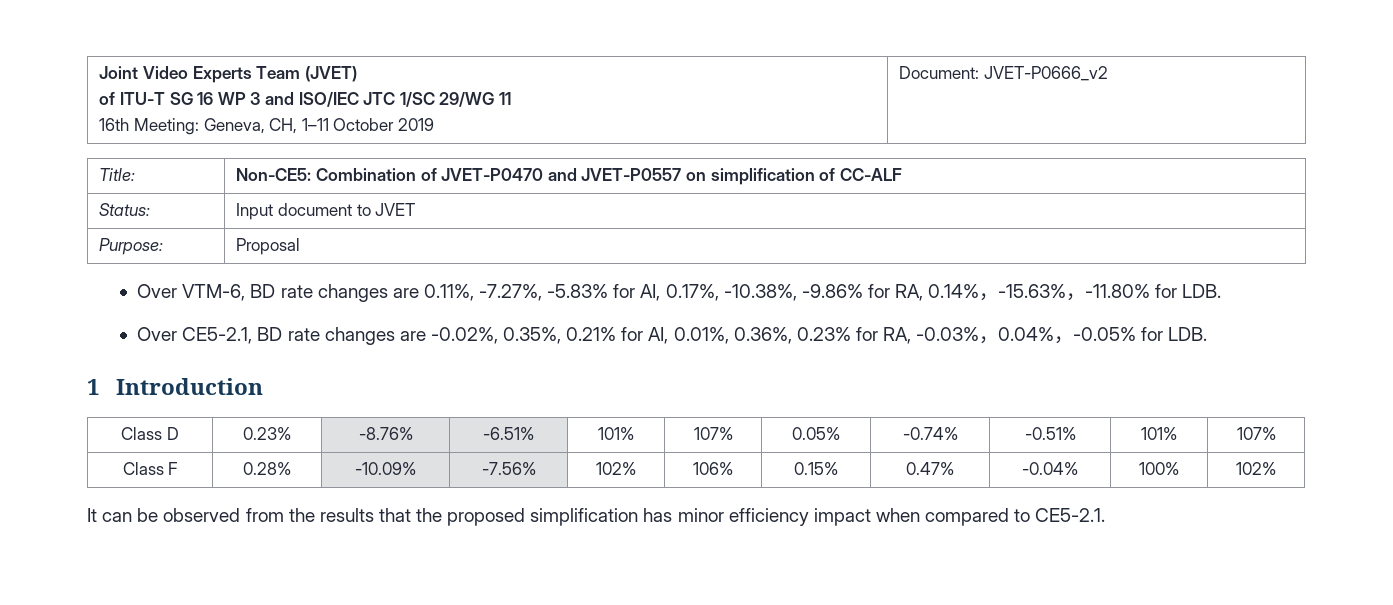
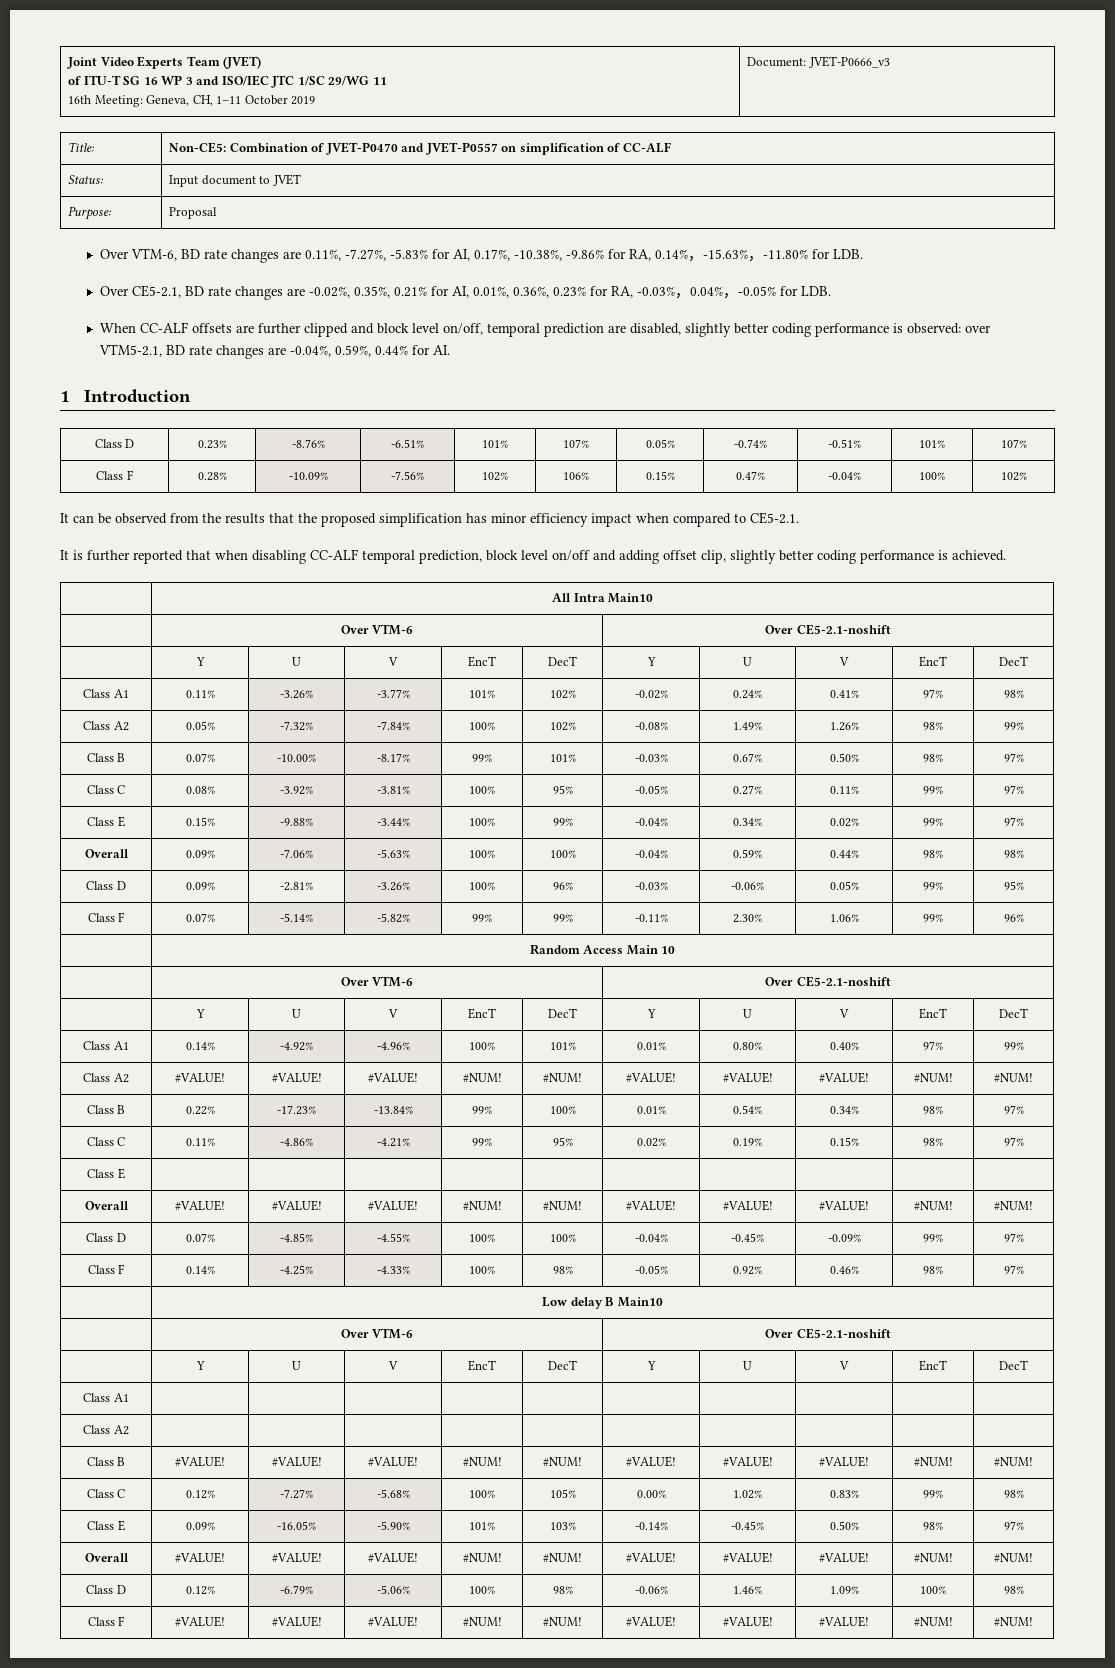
[983,66,1108,81] JVET-P0666_v2 -> [808,56,890,68] JVET-P0666_v3
(1208, 334) none -> [99,322,991,337] [98,344,450,359] // When CC-ALF offsets are further clipped and block level on/off, temporal prediction are disabled, slightly better coding performance is observed: over VTM5-2.1, BD rate changes are -0.04%, 0.59%, 0.44% for AI.
(1106, 515) none -> [60,549,1006,564] [551,593,654,603] [340,624,414,635] [765,624,891,635] [195,657,205,666] [292,657,301,666] [387,657,398,666] [467,656,496,667] [548,656,577,666] [646,657,656,666] [743,657,752,666] [839,657,849,666] [919,656,947,667] [999,656,1028,666] [83,689,129,698] [185,690,215,698] [280,690,313,699] [376,689,410,698] [468,690,495,698] [549,690,576,699] [634,690,668,699] [733,690,762,699] [829,690,859,698] [923,689,943,698] [1003,690,1024,698] [83,721,129,731] [185,721,215,730] [280,721,313,731] [376,721,410,730] [468,722,495,730] [549,722,576,731] [634,722,668,730] [733,722,762,730] [829,722,859,731] [923,722,943,730] [1003,722,1024,730] [86,753,126,762] [185,753,215,762] [277,754,316,762] [376,753,410,762] [471,754,492,762] [549,754,576,762] [634,754,668,762] [733,753,762,762] [829,753,859,762] [923,754,943,762] [1003,753,1024,762] [86,785,126,794] [185,786,215,794] [280,786,313,795] [376,786,410,794] [468,786,495,794] [552,785,573,794] [634,785,668,794] [733,785,762,795] [829,786,859,794] [923,786,943,794] [1003,785,1024,794] [87,816,125,827] [185,817,215,826] [280,818,313,826] [376,818,410,826] [468,818,495,826] [552,818,573,826] [634,818,668,826] [733,818,762,826] [829,818,859,827] [923,818,943,826] [1003,817,1024,826] [84,849,129,858] [185,850,215,858] [280,849,313,858] [376,849,410,858] [468,850,495,858] [549,850,576,858] [634,850,668,858] [733,849,762,858] [829,850,859,858] [923,850,943,858] [1003,850,1024,858] [86,881,126,890] [185,882,215,890] [280,882,313,891] [376,882,410,891] [468,882,495,890] [552,882,573,890] [634,882,668,890] [731,882,764,890] [829,881,859,890] [923,882,943,890] [1003,881,1024,890] [87,912,126,922] [185,913,215,922] [280,913,313,922] [376,913,410,923] [471,914,492,922] [552,914,573,922] [634,914,668,922] [733,914,762,923] [829,914,859,922] [923,914,943,922] [1003,914,1024,922] [529,944,676,955] [340,976,414,987] [765,976,891,987] [195,1009,205,1018] [292,1009,301,1018] [387,1009,398,1018] [467,1008,496,1019] [548,1008,577,1018] [646,1009,656,1018] [743,1009,752,1018] [839,1009,849,1018] [919,1008,947,1019] [999,1008,1028,1018] [83,1041,129,1050] [185,1042,215,1050] [280,1042,313,1051] [376,1042,410,1050] [468,1042,495,1050] [549,1042,576,1050] [636,1042,666,1050] [733,1042,762,1050] [829,1042,859,1050] [923,1041,943,1050] [1003,1042,1024,1050] [83,1073,129,1083] [175,1072,225,1083] [271,1072,322,1083] [367,1072,418,1083] [462,1073,502,1083] [543,1073,582,1083] [626,1072,676,1083] [722,1072,773,1083] [819,1072,869,1083] [913,1073,953,1083] [994,1073,1033,1083] [86,1105,126,1114] [185,1106,215,1115] [277,1105,316,1115] [373,1106,413,1114] [471,1106,492,1114] [549,1106,576,1114] [636,1106,666,1114] [733,1105,762,1114] [829,1106,859,1114] [923,1106,943,1114] [1003,1105,1024,1114] [86,1137,126,1146] [185,1138,215,1146] [280,1138,313,1146] [376,1138,410,1147] [471,1138,492,1146] [552,1137,573,1146] [636,1138,666,1147] [733,1138,762,1146] [829,1137,859,1146] [923,1138,943,1146] [1003,1137,1024,1146] [87,1168,125,1179] [84,1201,129,1210] [175,1200,225,1211] [271,1200,322,1211] [367,1200,418,1211] [462,1201,502,1211] [543,1201,582,1211] [626,1200,676,1211] [722,1200,773,1211] [819,1200,869,1211] [913,1201,953,1211] [994,1201,1033,1211] [86,1233,126,1242] [185,1233,215,1242] [280,1233,313,1242] [376,1233,410,1242] [468,1234,495,1242] [549,1234,576,1242] [634,1234,668,1242] [731,1233,764,1242] [827,1234,861,1242] [923,1234,943,1242] [1003,1233,1024,1242] [87,1264,126,1274] [185,1266,215,1274] [280,1265,313,1275] [376,1266,410,1274] [468,1266,495,1274] [552,1266,573,1274] [634,1265,668,1274] [733,1266,762,1275] [829,1266,859,1274] [923,1266,943,1274] [1003,1265,1024,1274] [542,1297,663,1309] [340,1328,414,1339] [765,1328,891,1339] [195,1361,205,1370] [292,1361,301,1370] [387,1361,398,1370] [467,1360,496,1371] [548,1360,577,1370] [646,1361,656,1370] [743,1361,752,1370] [839,1361,849,1370] [919,1360,947,1371] [999,1360,1028,1370] [83,1393,129,1402] [83,1425,129,1435] [86,1457,126,1466] [175,1456,225,1467] [271,1456,322,1467] [367,1456,418,1467] [462,1457,502,1467] [543,1457,582,1467] [626,1456,676,1467] [722,1456,773,1467] [819,1456,869,1467] [913,1457,953,1467] [994,1457,1033,1467] [86,1489,126,1498] [185,1490,215,1499] [280,1489,313,1499] [376,1489,410,1498] [468,1490,495,1498] [549,1489,576,1498] [636,1490,666,1498] [733,1490,762,1499] [829,1490,859,1498] [923,1490,943,1498] [1003,1490,1024,1498] [87,1520,125,1531] [185,1522,215,1530] [277,1521,316,1530] [376,1521,410,1530] [468,1522,495,1530] [549,1522,576,1530] [634,1522,668,1530] [731,1521,764,1530] [829,1521,859,1530] [923,1522,943,1530] [1003,1521,1024,1530] [84,1553,129,1562] [175,1552,225,1563] [271,1552,322,1563] [367,1552,418,1563] [462,1553,502,1563] [543,1553,582,1563] [626,1552,676,1563] [722,1552,773,1563] [819,1552,869,1563] [913,1553,953,1563] [994,1553,1033,1563] [86,1585,126,1594] [185,1586,215,1595] [280,1585,313,1594] [376,1585,410,1594] [468,1586,495,1594] [552,1586,573,1594] [634,1586,668,1594] [733,1586,762,1594] [829,1586,859,1594] [920,1586,946,1594] [1003,1586,1024,1594] [87,1616,126,1626] [175,1616,225,1627] [271,1616,322,1627] [367,1616,418,1627] [462,1617,502,1627] [543,1617,582,1627] [626,1616,676,1627] [722,1616,773,1627] [819,1616,869,1627] [913,1617,953,1627] [994,1617,1033,1627] // It is further reported that when disabling CC-ALF temporal prediction, block level on/off and adding offset clip, slightly better coding performance is achieved. // | All Intra Main10 // | Over VTM-6 | Over CE5-2.1-noshift // | Y | U | V | EncT | DecT | Y | U | V | EncT | DecT // Class A1 | 0.11% | -3.26% | -3.77% | 101% | 102% | -0.02% | 0.24% | 0.41% | 97% | 98% // Class A2 | 0.05% | -7.32% | -7.84% | 100% | 102% | -0.08% | 1.49% | 1.26% | 98% | 99% // Class B | 0.07% | -10.00% | -8.17% | 99% | 101% | -0.03% | 0.67% | 0.50% | 98% | 97% // Class C | 0.08% | -3.92% | -3.81% | 100% | 95% | -0.05% | 0.27% | 0.11% | 99% | 97% // Class E | 0.15% | -9.88% | -3.44% | 100% | 99% | -0.04% | 0.34% | 0.02% | 99% | 97% // Overall | 0.09% | -7.06% | -5.63% | 100% | 100% | -0.04% | 0.59% | 0.44% | 98% | 98% // Class D | 0.09% | -2.81% | -3.26% | 100% | 96% | -0.03% | -0.06% | 0.05% | 99% | 95% // Class F | 0.07% | -5.14% | -5.82% | 99% | 99% | -0.11% | 2.30% | 1.06% | 99% | 96% // | Random Access Main 10 // | Over VTM-6 | Over CE5-2.1-noshift // | Y | U | V | EncT | DecT | Y | U | V | EncT | DecT // Class A1 | 0.14% | -4.92% | -4.96% | 100% | 101% | 0.01% | 0.80% | 0.40% | 97% | 99% // Class A2 | #VALUE! | #VALUE! | #VALUE! | #NUM! | #NUM! | #VALUE! | #VALUE! | #VALUE! | #NUM! | #NUM! // Class B | 0.22% | -17.23% | -13.84% | 99% | 100% | 0.01% | 0.54% | 0.34% | 98% | 97% // Class C | 0.11% | -4.86% | -4.21% | 99% | 95% | 0.02% | 0.19% | 0.15% | 98% | 97% // Class E | | | | | | | | | | // Overall | #VALUE! | #VALUE! | #VALUE! | #NUM! | #NUM! | #VALUE! | #VALUE! | #VALUE! | #NUM! | #NUM! // Class D | 0.07% | -4.85% | -4.55% | 100% | 100% | -0.04% | -0.45% | -0.09% | 99% | 97% // Class F | 0.14% | -4.25% | -4.33% | 100% | 98% | -0.05% | 0.92% | 0.46% | 98% | 97% // | Low delay B Main10 // | Over VTM-6 | Over CE5-2.1-noshift // | Y | U | V | EncT | DecT | Y | U | V | EncT | DecT // Class A1 | | | | | | | | | | // Class A2 | | | | | | | | | | // Class B | #VALUE! | #VALUE! | #VALUE! | #NUM! | #NUM! | #VALUE! | #VALUE! | #VALUE! | #NUM! | #NUM! // Class C | 0.12% | -7.27% | -5.68% | 100% | 105% | 0.00% | 1.02% | 0.83% | 99% | 98% // Class E | 0.09% | -16.05% | -5.90% | 101% | 103% | -0.14% | -0.45% | 0.50% | 98% | 97% // Overall | #VALUE! | #VALUE! | #VALUE! | #NUM! | #NUM! | #VALUE! | #VALUE! | #VALUE! | #NUM! | #NUM! // Class D | 0.12% | -6.79% | -5.06% | 100% | 98% | -0.06% | 1.46% | 1.09% | 100% | 98% // Class F | #VALUE! | #VALUE! | #VALUE! | #NUM! | #NUM! | #VALUE! | #VALUE! | #VALUE! | #NUM! | #NUM!

